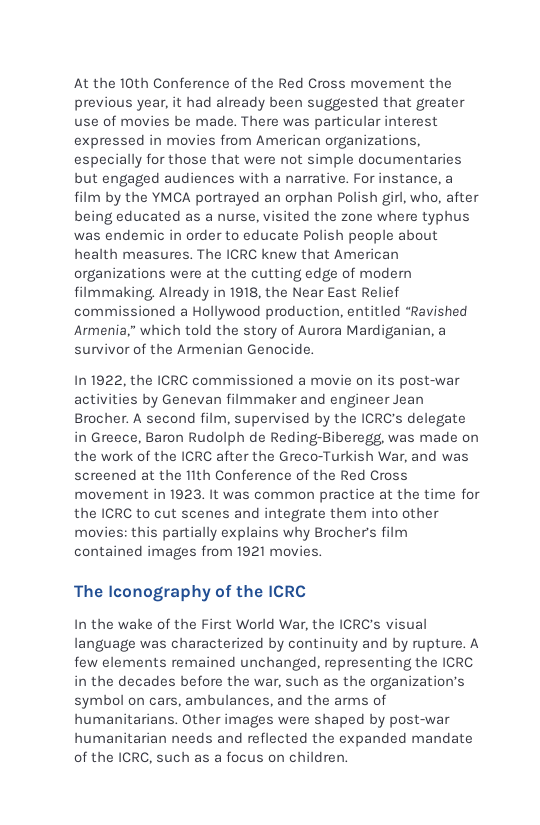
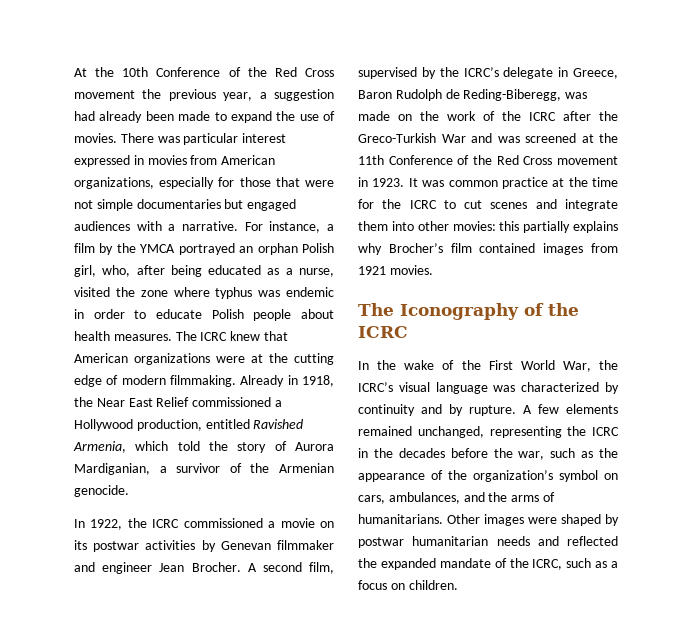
[172,96,183,108] it -> [259,89,334,101] a suggestion
[307,96,466,111] [74,115,238,127] suggested that greater use of movies be made. -> [178,111,335,123] [74,133,117,143] made to expand the use of movies.
[405,305,468,317] [74,324,136,337] “Ravished Armenia,” -> [253,419,304,429] [73,441,126,453] Ravished Armenia,
[247,343,315,355] Genocide. -> [74,485,129,497] genocide.
[399,375,461,389] post-war -> [93,541,140,552] postwar
[378,451,408,463] War, -> [441,134,466,143] War
(367, 681) none -> [358,470,467,482] appearance of the
[389,714,451,728] post-war -> [358,537,404,548] postwar

